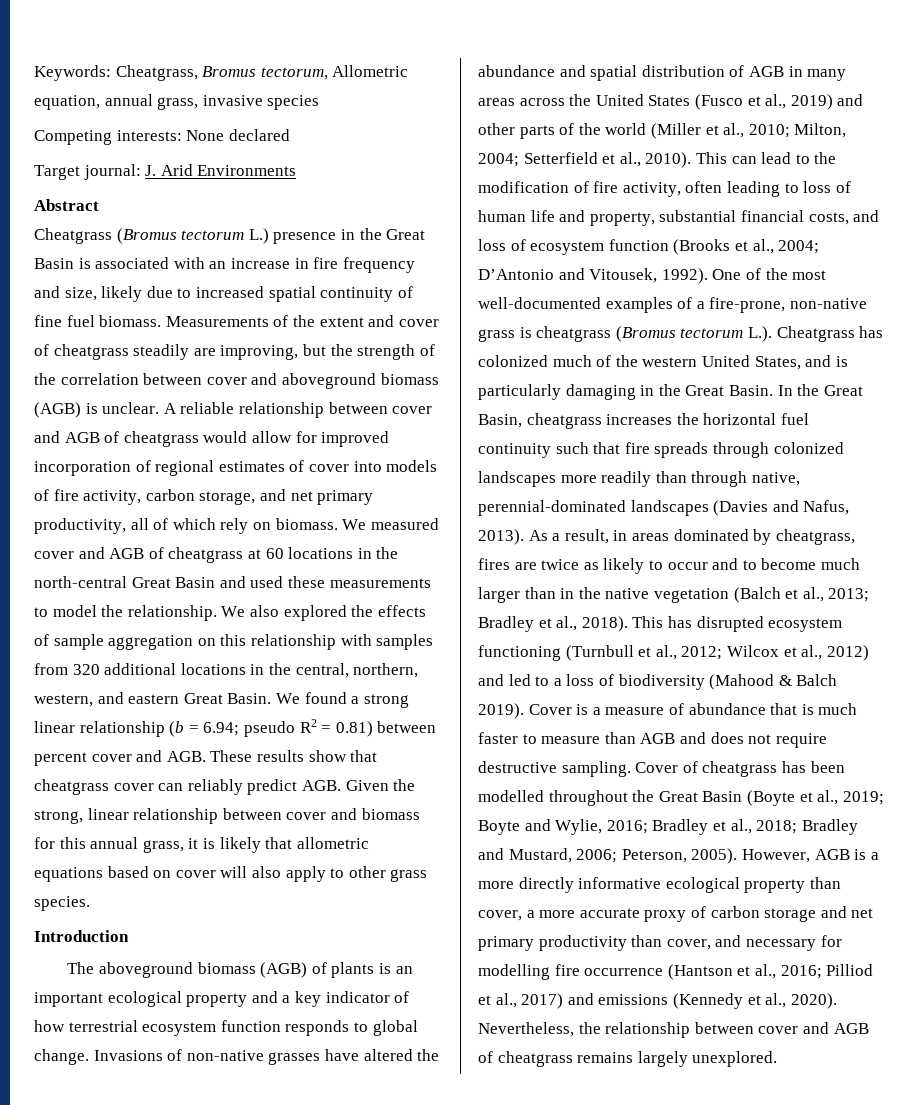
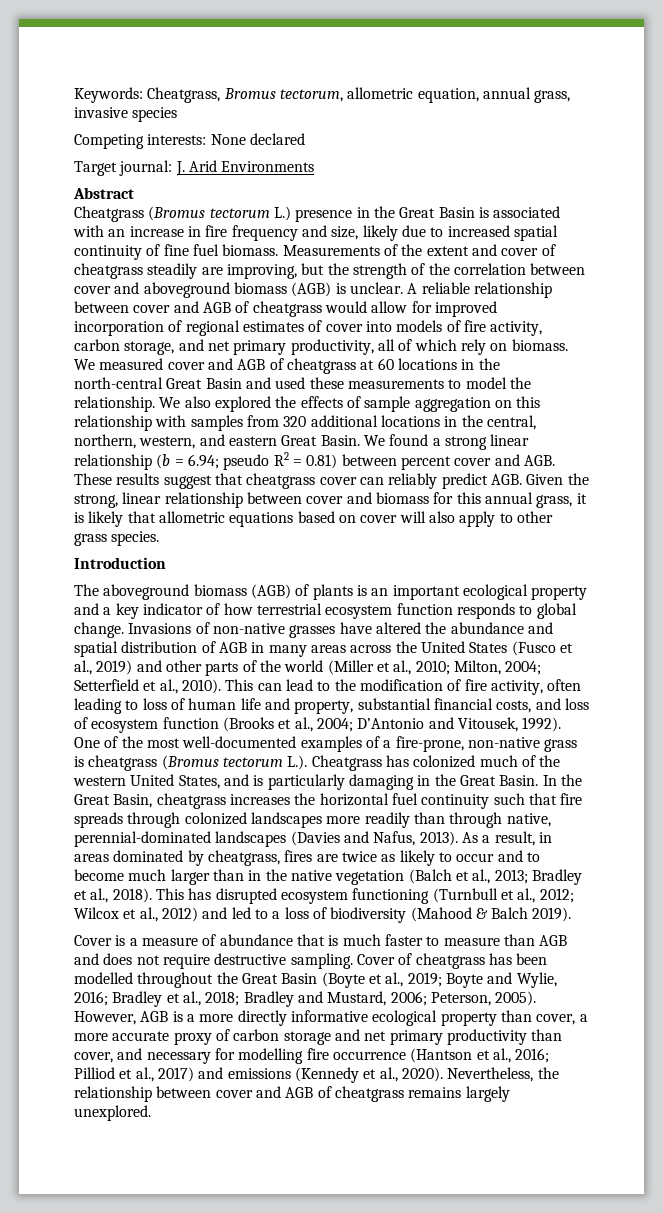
[332,65,409,77] Allometric -> [347,87,414,99] allometric
[308,750,347,762] show -> [163,475,212,489] suggest
(524, 711) none -> (572, 914) //

